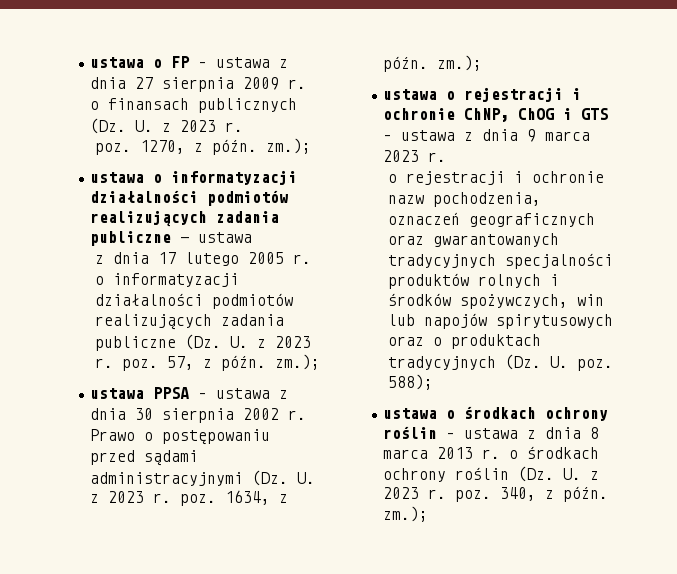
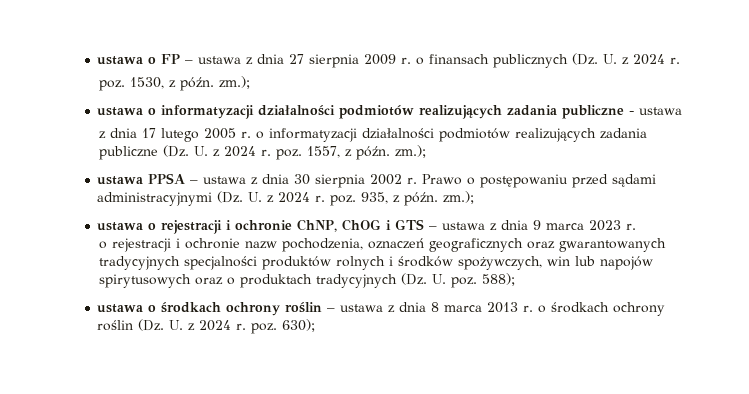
[180,120,217,132] 2023 -> [633,54,666,65] 2024
[139,140,185,154] 1270, -> [129,77,164,89] 1530,
[274,336,311,348] [94,356,194,371] 2023 r. poz. 57, -> [223,146,340,160] 2024 r. poz. 1557,
[108,490,271,506] 2023 r. poz. 1634, -> [278,192,389,206] 2024 r. poz. 935,
[383,486,609,502] [383,506,429,522] 2023 r. poz. 340, z późn. zm.); -> [199,319,316,334] 2024 r. poz. 630);

